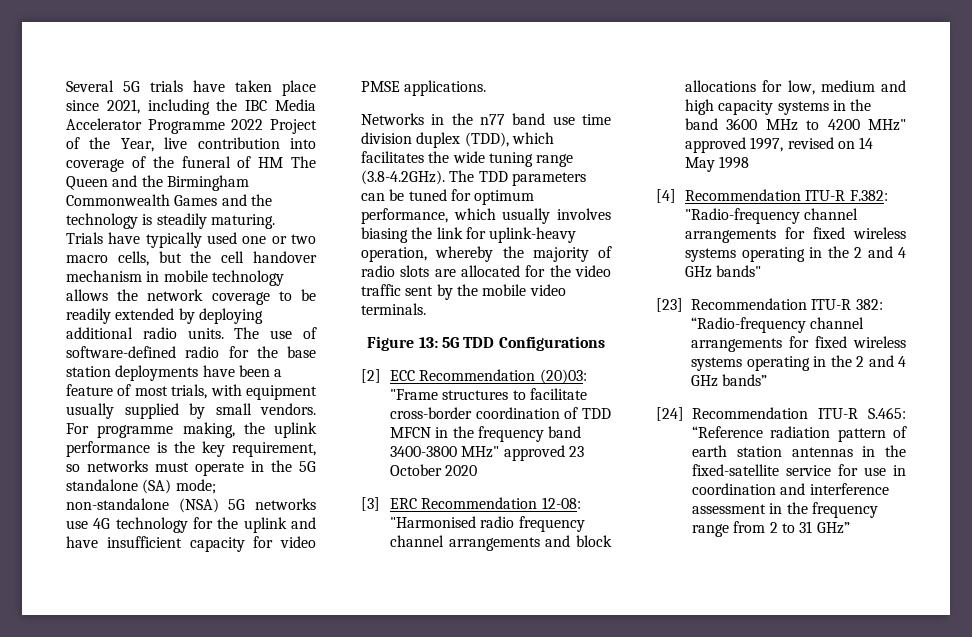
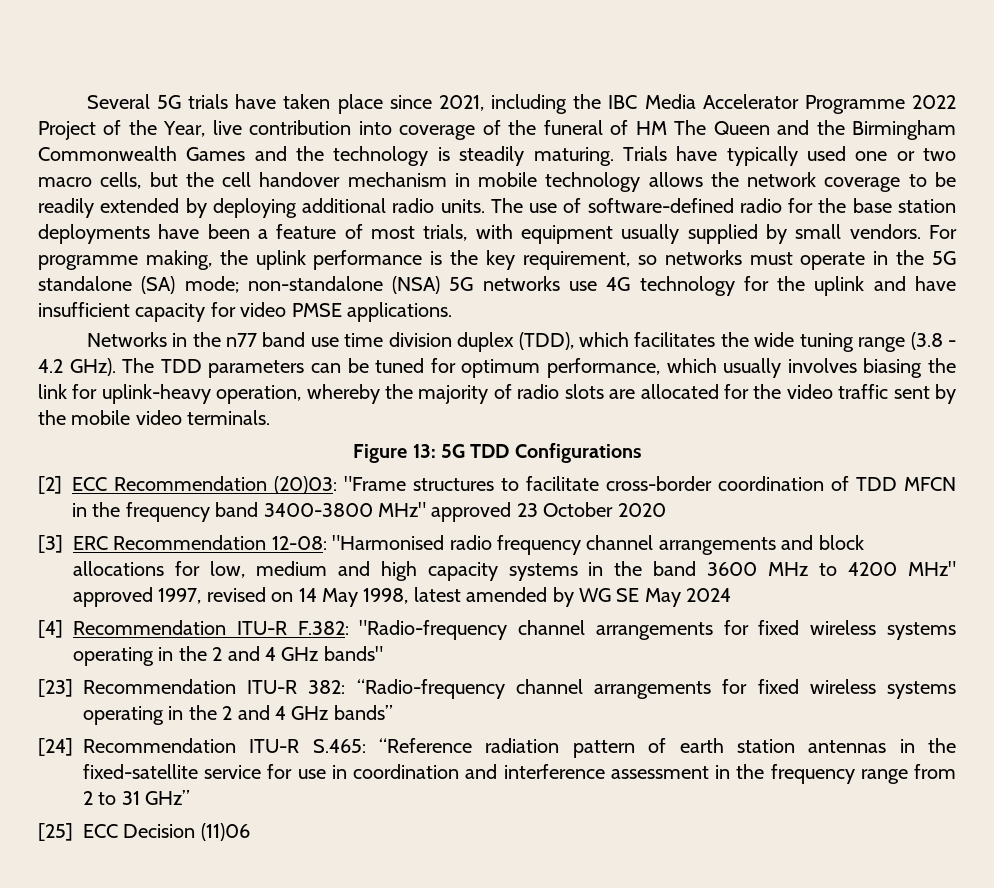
[361,170,445,185] (3.8-4.2GHz). -> [910,332,957,350] [38,358,116,376] (3.8 - 4.2 GHz).
[719,156,750,169] 1998 -> [363,587,732,607] 1998, latest amended by WG SE May 2024
(850, 528) none -> [38,823,250,841] // [25] ECC Decision (11)06

